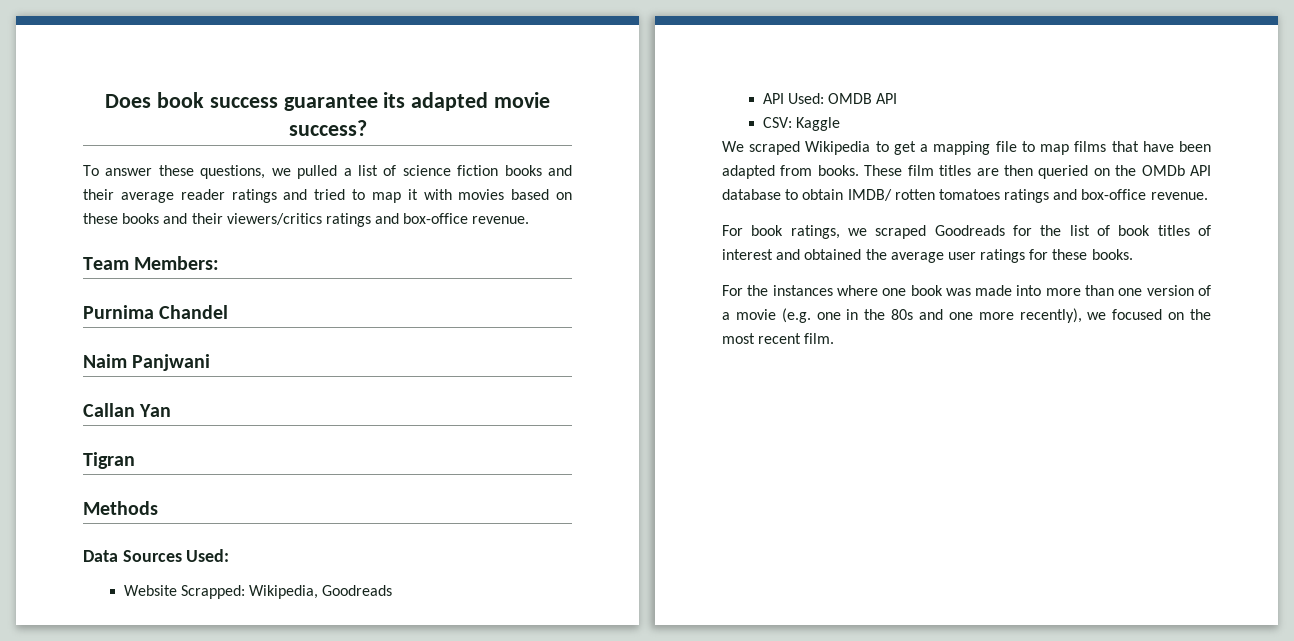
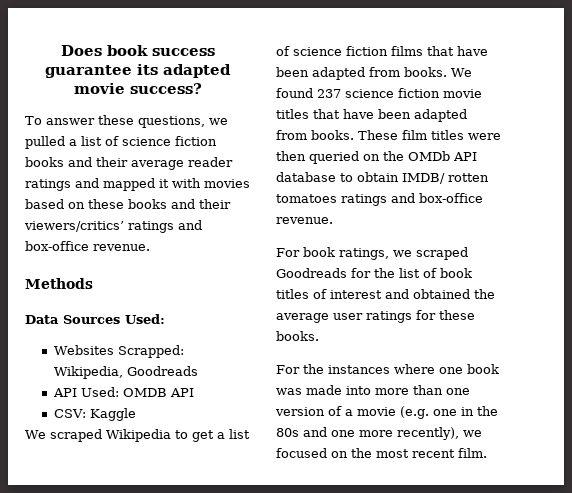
[314,189,401,203] tried to map -> [103,178,155,191] mapped
[226,213,530,227] [83,256,220,270] [83,305,229,319] [83,354,211,371] [83,403,172,417] [83,452,135,469] viewers/critics ratings and box-office revenue. // Team Members: // Purnima Chandel // Naim Panjwani // Callan Yan // Tigran -> [24,220,202,233] [25,241,150,251] viewers/critics’ ratings and box-office revenue.
[123,585,177,596] Website -> [53,345,114,355] Websites
[933,141,1070,155] mapping file to map -> [228,429,250,439] [276,46,388,56] list of science fiction
(859, 170) none -> [451,68,472,77] [276,88,482,98] [276,109,467,122] [276,130,354,140] We found 237 science fiction movie titles that have been adapted from books.
[976,168,999,176] are -> [468,133,501,140] were

